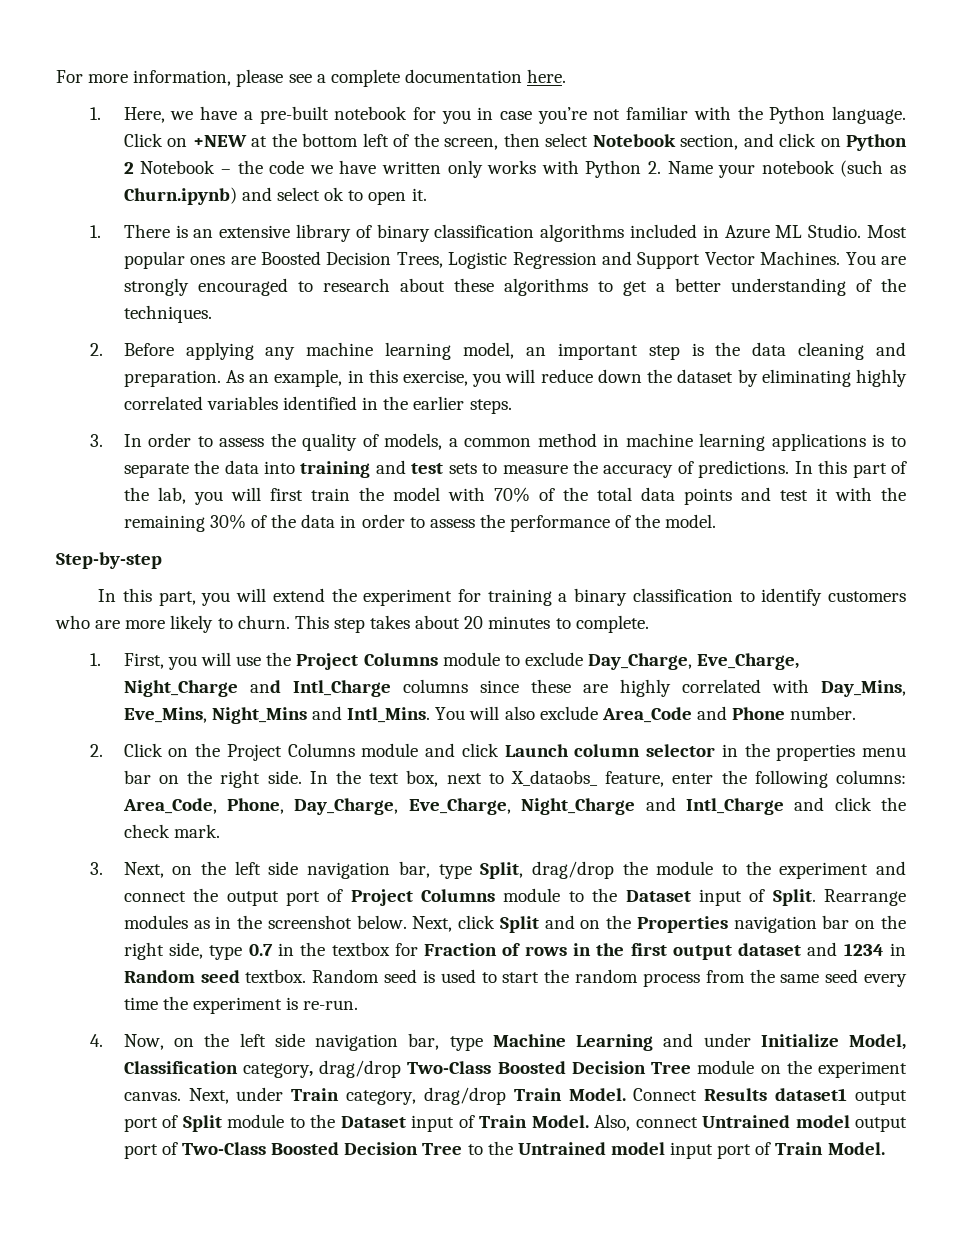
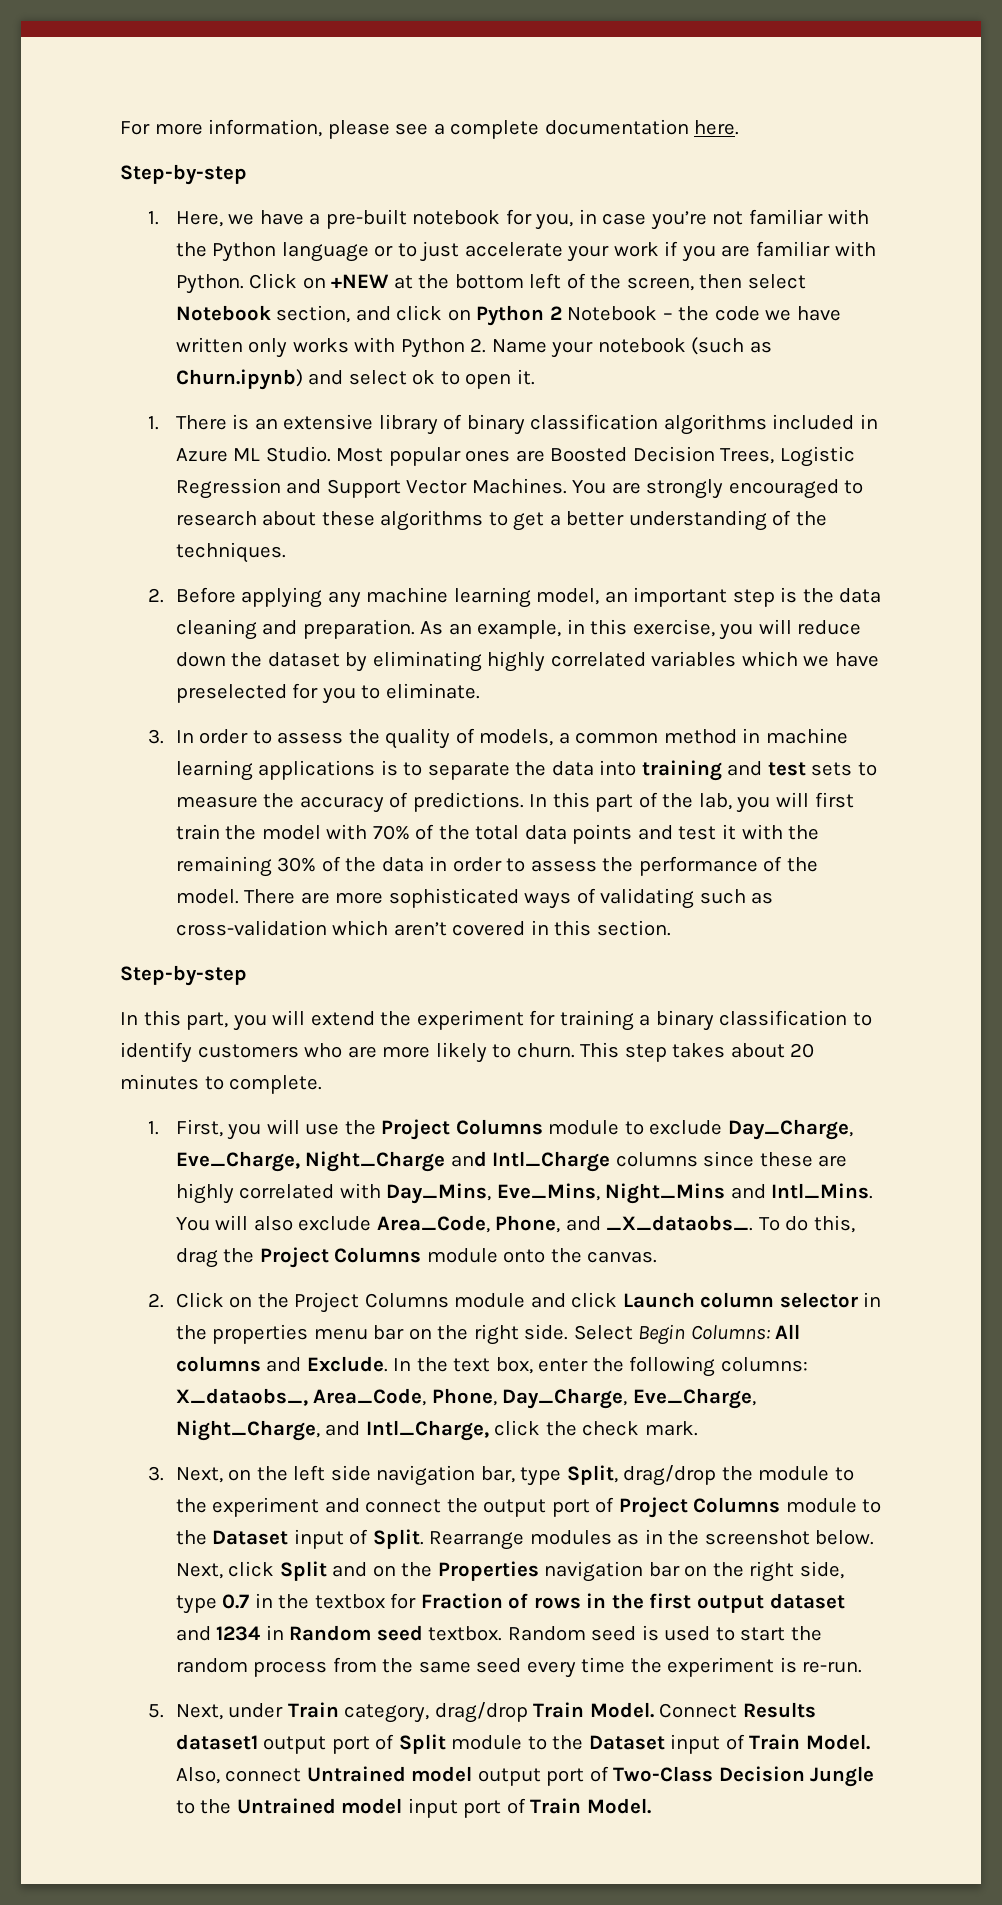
(567, 76) none -> [120,164,247,185] // Step-by-step
[441,110,471,124] you -> [535,213,574,230] you,
[832,106,907,124] language. -> [281,241,876,262] [175,274,244,294] language or to just accelerate your work if you are familiar with Python.
[283,396,512,414] identified in the earlier steps. -> [741,651,879,667] [175,683,480,704] which we have preselected for you to eliminate.
(717, 521) none -> [244,888,774,909] [175,920,671,936] There are more sophisticated ways of validating such as cross-validation which aren’t covered in this section.
[601,706,857,723] Area_Code and Phone number. -> [376,1215,855,1233] [175,1247,658,1268] Area_Code, Phone, and _X_dataobs_. To do this, drag the Project Columns module onto the canvas.
[309,770,665,787] In the text box, next to X_dataobs_ feature, -> [573,1324,801,1345] [175,1356,533,1374] Select Begin Columns: All columns and Exclude. In the text box,
(907, 777) none -> [175,1388,308,1406] X_dataobs_,
[521,797,825,815] Night_Charge and Intl_Charge and -> [175,1420,489,1441] Night_Charge, and Intl_Charge,
[89,1033,906,1051] [123,1060,907,1078] [123,1092,181,1101] 4. Now, on the left side navigation bar, type Machine Learning and under Initialize Model, Classification category, drag/drop Two-Class Boosted Decision Tree module on the experiment canvas. -> [147,1704,164,1718] 5.
[271,1142,463,1155] Boosted Decision Tree -> [718,1766,875,1787] Decision Jungle

